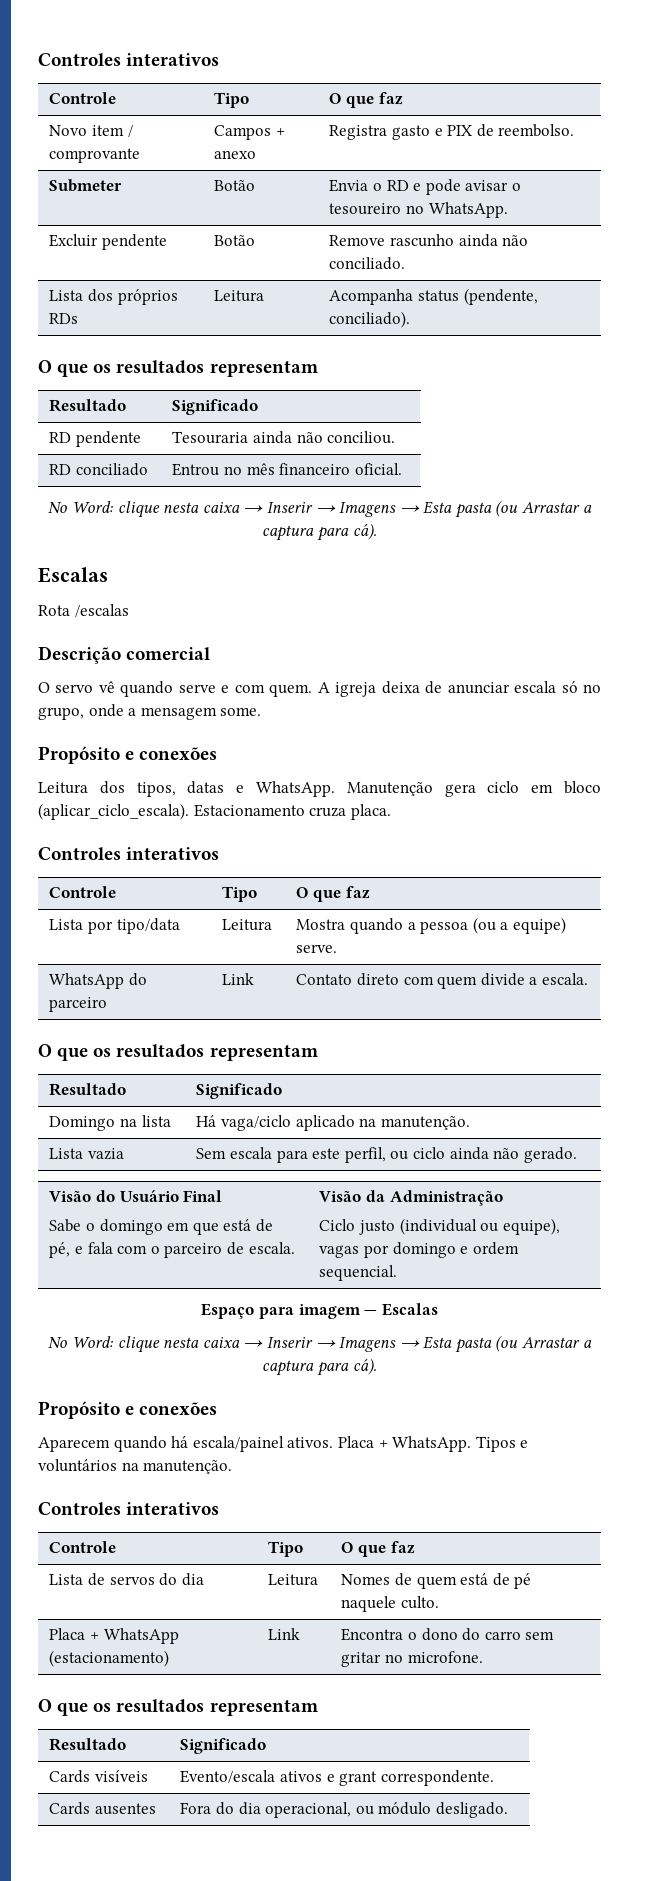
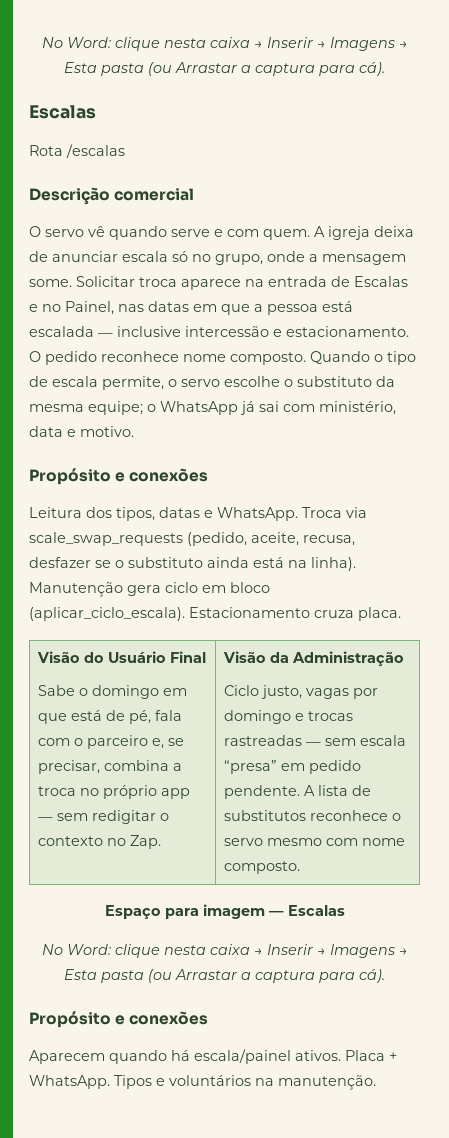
[38,53,220,66] [49,92,117,104] [214,92,250,108] [329,92,403,108] [49,125,133,137] [49,148,141,163] [214,125,286,140] [214,150,257,159] [329,124,575,140] [49,179,123,192] [214,180,256,191] [329,179,521,195] [329,202,508,218] [49,234,168,250] [214,235,256,246] [329,234,529,247] [329,257,406,270] [49,289,178,305] [49,313,79,324] [214,290,265,302] [329,288,538,305] [329,311,411,328] [38,360,318,377] [49,399,127,412] [172,399,259,415] [49,431,142,447] [172,431,396,444] [49,463,149,476] [172,463,402,476] Controles interativos // Controle | Tipo | O que faz // Novo item / comprovante | Campos + anexo | Registra gasto e PIX de reembolso. // Submeter | Botão | Envia o RD e pode avisar o tesoureiro no WhatsApp. // Excluir pendente | Botão | Remove rascunho ainda não conciliado. // Lista dos próprios RDs | Leitura | Acompanha status (pendente, conciliado). // O que os resultados representam // Resultado | Significado // RD pendente | Tesouraria ainda não conciliou. // RD conciliado | Entrou no mês financeiro oficial. // -> (41, 42) none
(262, 711) none -> [76,276,408,290] [29,301,353,315] [29,326,409,337] [29,351,416,365] [29,376,395,390] [29,401,396,415] [29,426,134,437] Solicitar troca aparece na entrada de Escalas e no Painel, nas datas em que a pessoa está escalada — inclusive intercessão e estacionamento. O pedido reconhece nome composto. Quando o tipo de escala permite, o servo escolhe o substituto da mesma equipe; o WhatsApp já sai com ministério, data e motivo.
(335, 789) none -> [302,507,367,518] [29,532,355,546] [29,557,356,571] Troca via scale_swap_requests (pedido, aceite, recusa, desfazer se o substituto ainda está na linha).
[38,847,220,860] [49,886,117,898] [222,886,258,902] [296,886,370,902] [49,918,180,934] [222,919,273,931] [296,917,566,934] [296,944,338,953] [49,973,148,989] [49,997,108,1012] [222,973,255,985] [296,973,588,989] [38,1044,318,1061] [49,1083,127,1096] [196,1083,283,1099] [49,1115,171,1131] [196,1115,470,1131] [49,1148,125,1160] [196,1147,577,1163] // Controles interativos // Controle | Tipo | O que faz // Lista por tipo/data | Leitura | Mostra quando a pessoa (ou a equipe) serve. // WhatsApp do parceiro | Link | Contato direto com quem divide a escala. // O que os resultados representam // Resultado | Significado // Domingo na lista | Há vaga/ciclo aplicado na manutenção. // Lista vazia | Sem escala para este perfil, ou ciclo ainda não gerado. -> (401, 614) none
[75,1246,84,1254] e -> (151, 717) none
[226,1242,295,1255] [319,1190,503,1206] [319,1218,560,1235] [319,1242,519,1258] [319,1265,398,1281] de escala. | Visão da Administração // Ciclo justo (individual ou equipe), vagas por domingo e ordem sequencial. -> [151,738,184,749] [37,760,182,774] [37,785,190,799] [37,810,169,824] [37,835,161,849] [222,651,404,667] [223,685,378,699] [223,710,353,724] [223,735,406,746] [223,760,361,774] [223,785,371,799] [223,810,401,821] [223,838,405,846] [223,861,300,874] e, se precisar, combina a troca no próprio app — sem redigitar o contexto no Zap. | Visão da Administração // Ciclo justo, vagas por domingo e trocas rastreadas — sem escala “presa” em pedido pendente. A lista de substitutos reconhece o servo mesmo com nome composto.
[38,1502,220,1515] [49,1541,117,1553] [268,1541,304,1557] [341,1541,415,1557] [49,1573,204,1586] [268,1574,319,1586] [341,1573,532,1589] [341,1596,440,1612] [49,1628,179,1644] [49,1650,170,1667] [268,1628,301,1640] [341,1628,555,1641] [341,1651,483,1667] [38,1699,318,1716] [49,1738,127,1751] [180,1738,267,1754] [49,1770,149,1783] [180,1770,494,1786] [49,1802,157,1815] [180,1802,508,1818] // Controles interativos // Controle | Tipo | O que faz // Lista de servos do dia | Leitura | Nomes de quem está de pé naquele culto. // Placa + WhatsApp (estacionamento) | Link | Encontra o dono do carro sem gritar no microfone. // O que os resultados representam // Resultado | Significado // Cards visíveis | Evento/escala ativos e grant correspondente. // Cards ausentes | Fora do dia operacional, ou módulo desligado. -> (376, 1082) none

